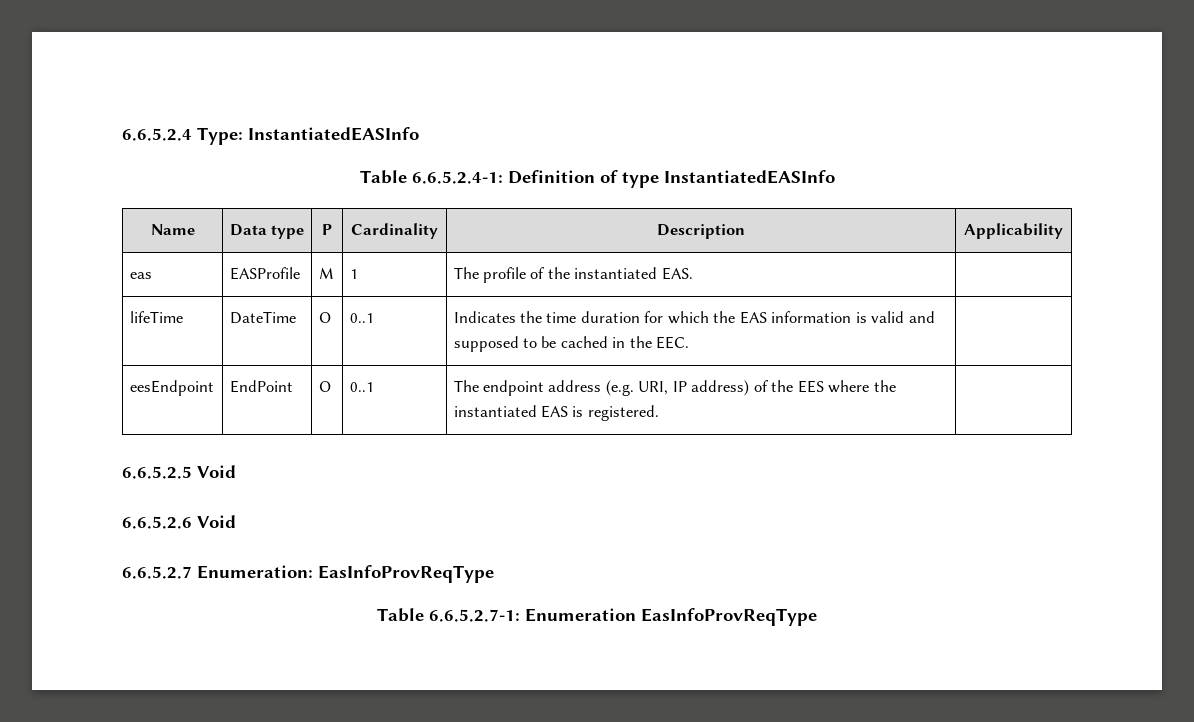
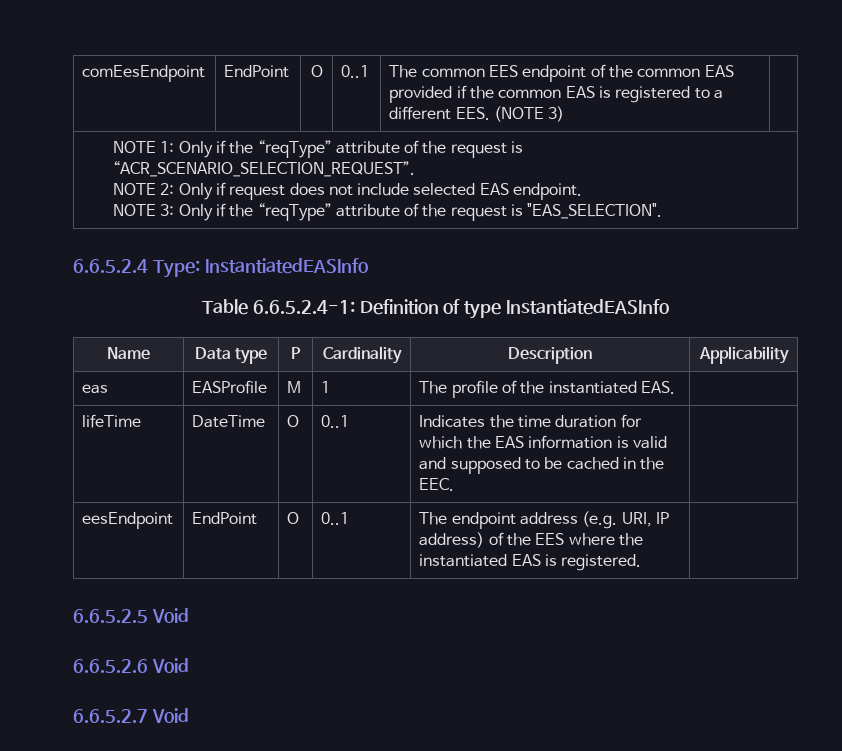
(122, 134) none -> [82,65,206,82] [224,65,290,78] [310,65,323,77] [341,65,370,78] [389,64,734,82] [389,85,724,103] [389,106,565,122] [112,140,524,158] [112,161,415,177] [112,182,583,200] [112,203,663,221] comEesEndpoint | EndPoint | O | 0..1 | The common EES endpoint of the common EAS provided if the common EAS is registered to a different EES. (NOTE 3) | // NOTE 1: Only if the “reqType” attribute of the request is “ACR_SCENARIO_SELECTION_REQUEST”. // NOTE 2: Only if request does not include selected EAS endpoint. // NOTE 3: Only if the “reqType” attribute of the request is "EAS_SELECTION". //
[197,565,494,583] [377,608,817,626] Enumeration: EasInfoProvReqType // Table 6.6.5.2.7-1: Enumeration EasInfoProvReqType -> [151,708,189,723] Void

